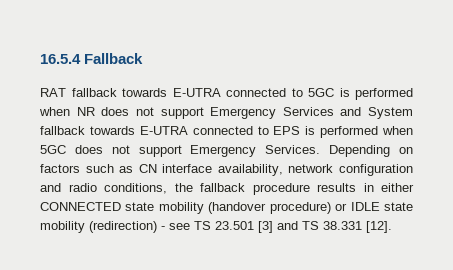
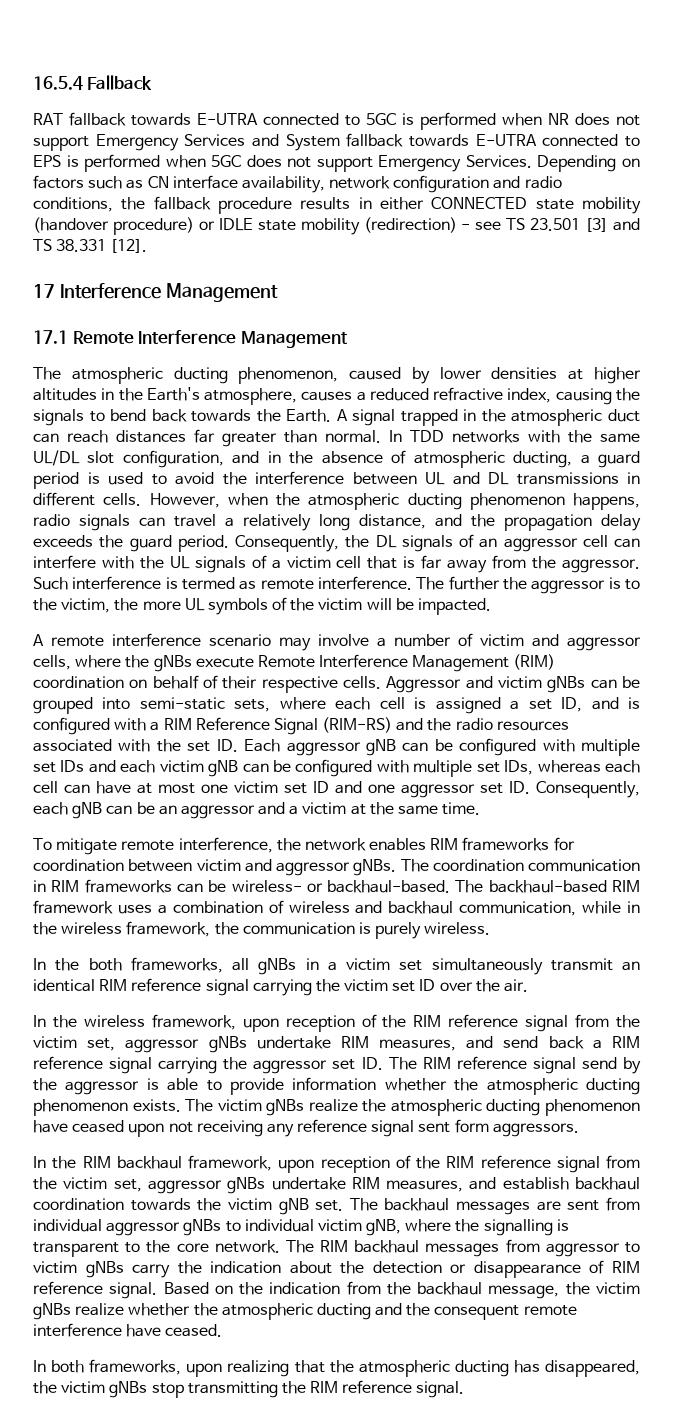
(392, 227) none -> [33,283,278,302] [33,330,348,348] [33,367,641,384] [33,387,640,405] [33,409,641,426] [33,429,640,447] [33,450,640,468] [33,471,640,489] [33,492,640,510] [33,514,641,531] [33,534,640,552] [33,555,640,573] [33,576,640,594] [33,597,492,615] [33,633,641,651] [33,654,556,672] [33,675,640,693] [33,697,640,714] [33,717,569,735] [33,738,640,756] [33,759,641,777] [33,781,640,798] [33,802,481,819] [33,837,575,855] [33,859,640,876] [33,879,640,893] [33,900,640,916] [33,921,491,939] [33,957,640,975] [33,978,529,996] [33,1014,640,1032] [33,1036,640,1053] [33,1056,641,1074] [33,1077,640,1095] [33,1099,640,1116] [33,1119,579,1137] [33,1155,640,1173] [33,1177,640,1194] [33,1197,640,1215] [33,1219,569,1236] [33,1239,640,1257] [33,1260,640,1278] [33,1281,640,1299] [33,1303,577,1320] [33,1323,223,1337] [33,1359,641,1377] [33,1380,465,1398] // 17 Interference Management // 17.1 Remote Interference Management // The atmospheric ducting phenomenon, caused by lower densities at higher altitudes in the Earth's atmosphere, causes a reduced refractive index, causing the signals to bend back towards the Earth. A signal trapped in the atmospheric duct can reach distances far greater than normal. In TDD networks with the same UL/DL slot configuration, and in the absence of atmospheric ducting, a guard period is used to avoid the interference between UL and DL transmissions in different cells. However, when the atmospheric ducting phenomenon happens, radio signals can travel a relatively long distance, and the propagation delay exceeds the guard period. Consequently, the DL signals of an aggressor cell can interfere with the UL signals of a victim cell that is far away from the aggressor. Such interference is termed as remote interference. The further the aggressor is to the victim, the more UL symbols of the victim will be impacted. // A remote interference scenario may involve a number of victim and aggressor cells, where the gNBs execute Remote Interference Management (RIM) coordination on behalf of their respective cells. Aggressor and victim gNBs can be grouped into semi-static sets, where each cell is assigned a set ID, and is configured with a RIM Reference Signal (RIM-RS) and the radio resources associated with the set ID. Each aggressor gNB can be configured with multiple set IDs and each victim gNB can be configured with multiple set IDs, whereas each cell can have at most one victim set ID and one aggressor set ID. Consequently, each gNB can be an aggressor and a victim at the same time. // To mitigate remote interference, the network enables RIM frameworks for coordination between victim and aggressor gNBs. The coordination communication in RIM frameworks can be wireless- or backhaul-based. The backhaul-based RIM framework uses a combination of wireless and backhaul communication, while in the wireless framework, the communication is purely wireless. // In the both frameworks, all gNBs in a victim set simultaneously transmit an identical RIM reference signal carrying the victim set ID over the air. // In the wireless framework, upon reception of the RIM reference signal from the victim set, aggressor gNBs undertake RIM measures, and send back a RIM reference signal carrying the aggressor set ID. The RIM reference signal send by the aggressor is able to provide information whether the atmospheric ducting phenomenon exists. The victim gNBs realize the atmospheric ducting phenomenon have ceased upon not receiving any reference signal sent form aggressors. // In the RIM backhaul framework, upon reception of the RIM reference signal from the victim set, aggressor gNBs undertake RIM measures, and establish backhaul coordination towards the victim gNB set. The backhaul messages are sent from individual aggressor gNBs to individual victim gNB, where the signalling is transparent to the core network. The RIM backhaul messages from aggressor to victim gNBs carry the indication about the detection or disappearance of RIM reference signal. Based on the indication from the backhaul message, the victim gNBs realize whether the atmospheric ducting and the consequent remote interference have ceased. // In both frameworks, upon realizing that the atmospheric ducting has disappeared, the victim gNBs stop transmitting the RIM reference signal.

